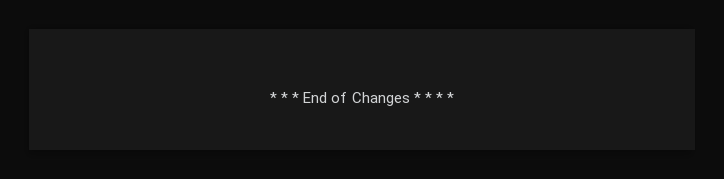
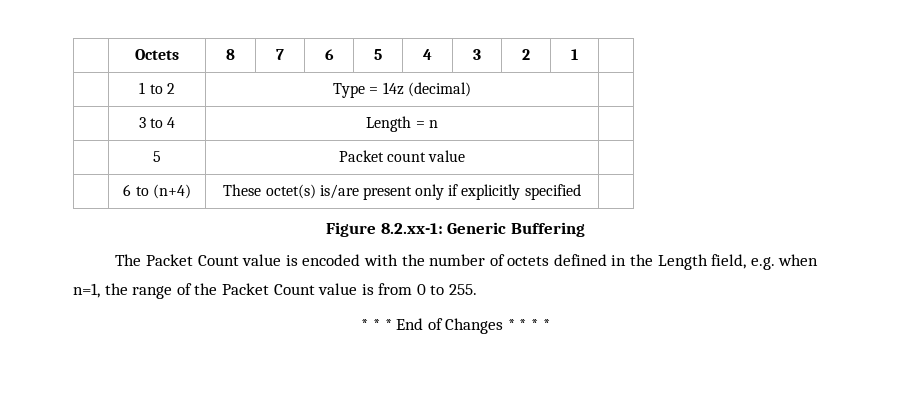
(270, 97) none -> [135,49,179,60] [226,49,235,60] [276,49,284,60] [324,49,334,60] [374,49,382,60] [423,49,432,60] [473,49,481,60] [522,49,530,60] [571,49,578,60] [139,82,175,94] [333,82,471,98] [138,117,176,128] [366,116,438,132] [153,151,161,162] [338,150,466,162] [123,184,191,199] [223,184,581,200] [326,222,585,237] [115,254,819,270] [73,283,478,299] | Octets | 8 | 7 | 6 | 5 | 4 | 3 | 2 | 1 | // | 1 to 2 | Type = 14z (decimal) | // | 3 to 4 | Length = n | // | 5 | Packet count value | // | 6 to (n+4) | These octet(s) is/are present only if explicitly specified | // Figure 8.2.xx-1: Generic Buffering // The Packet Count value is encoded with the number of octets defined in the Length field, e.g. when n=1, the range of the Packet Count value is from 0 to 255. //

